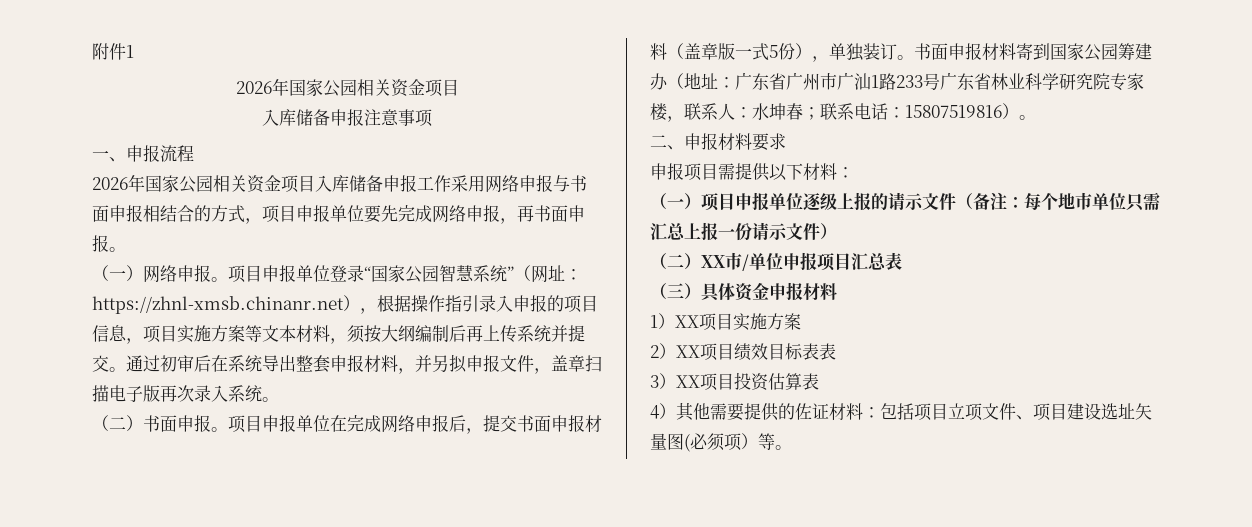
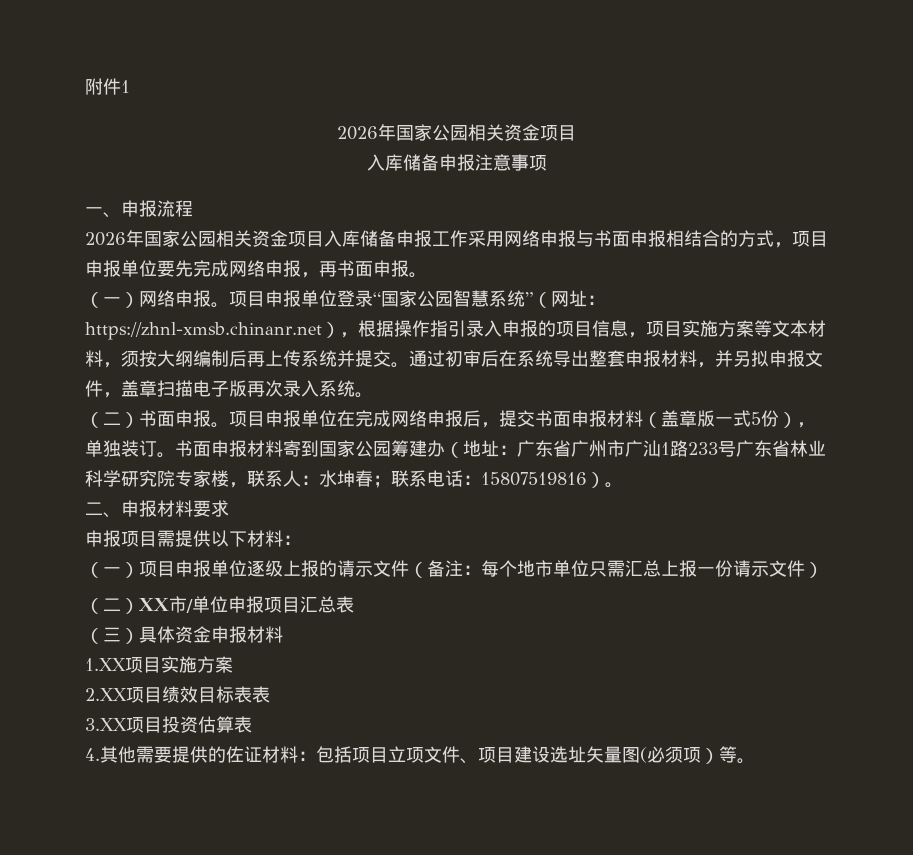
[650,313,699,329] 1）XX -> [85,658,126,671] 1.XX
[650,343,700,359] 2）XX -> [85,688,127,701] 2.XX
[650,373,700,389] 3）XX -> [85,718,127,731] 3.XX
[650,403,676,419] 4） -> [85,748,100,761] 4.

